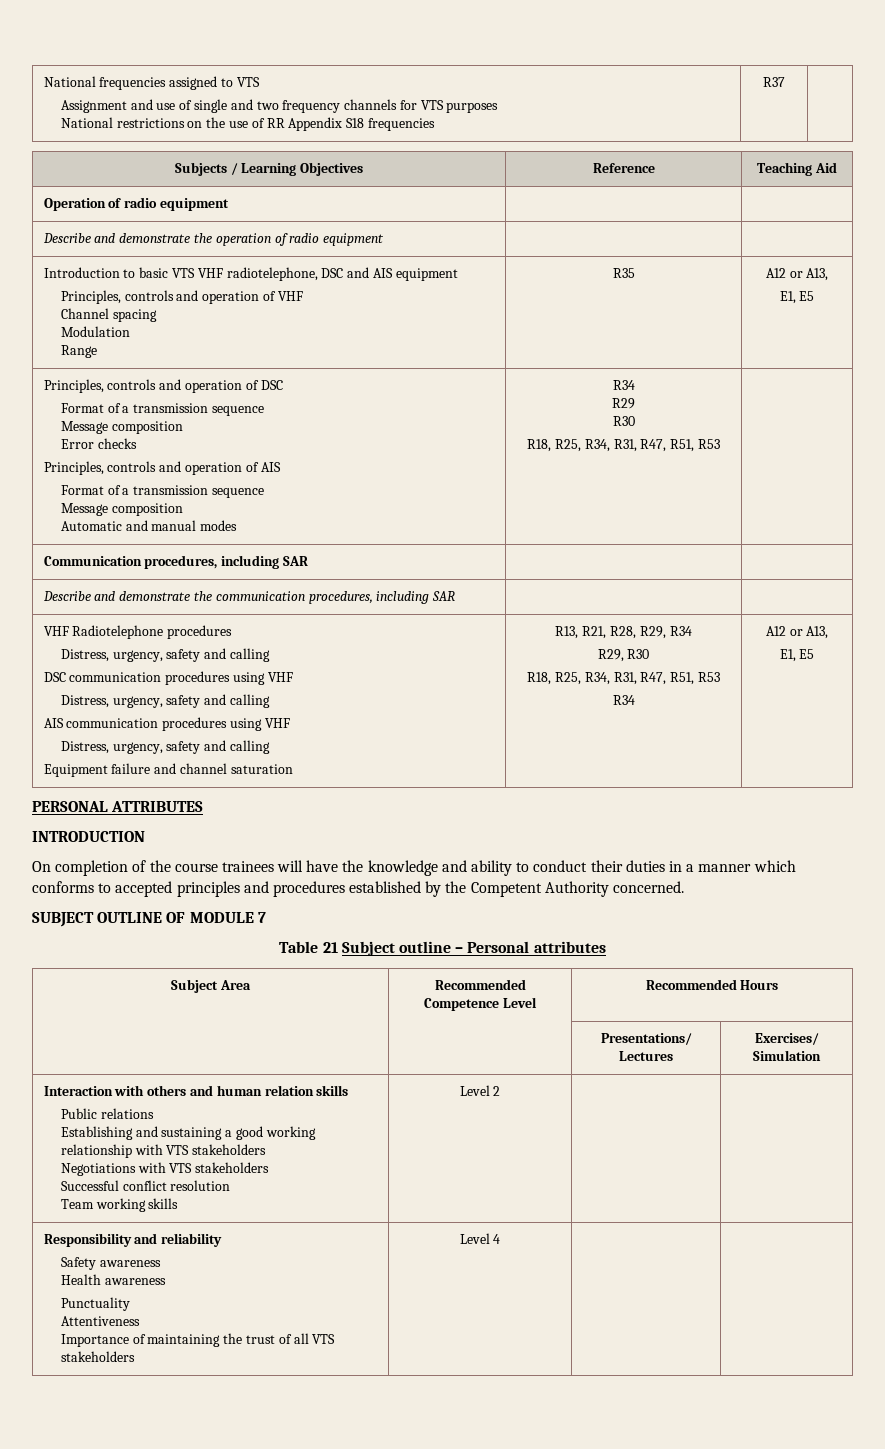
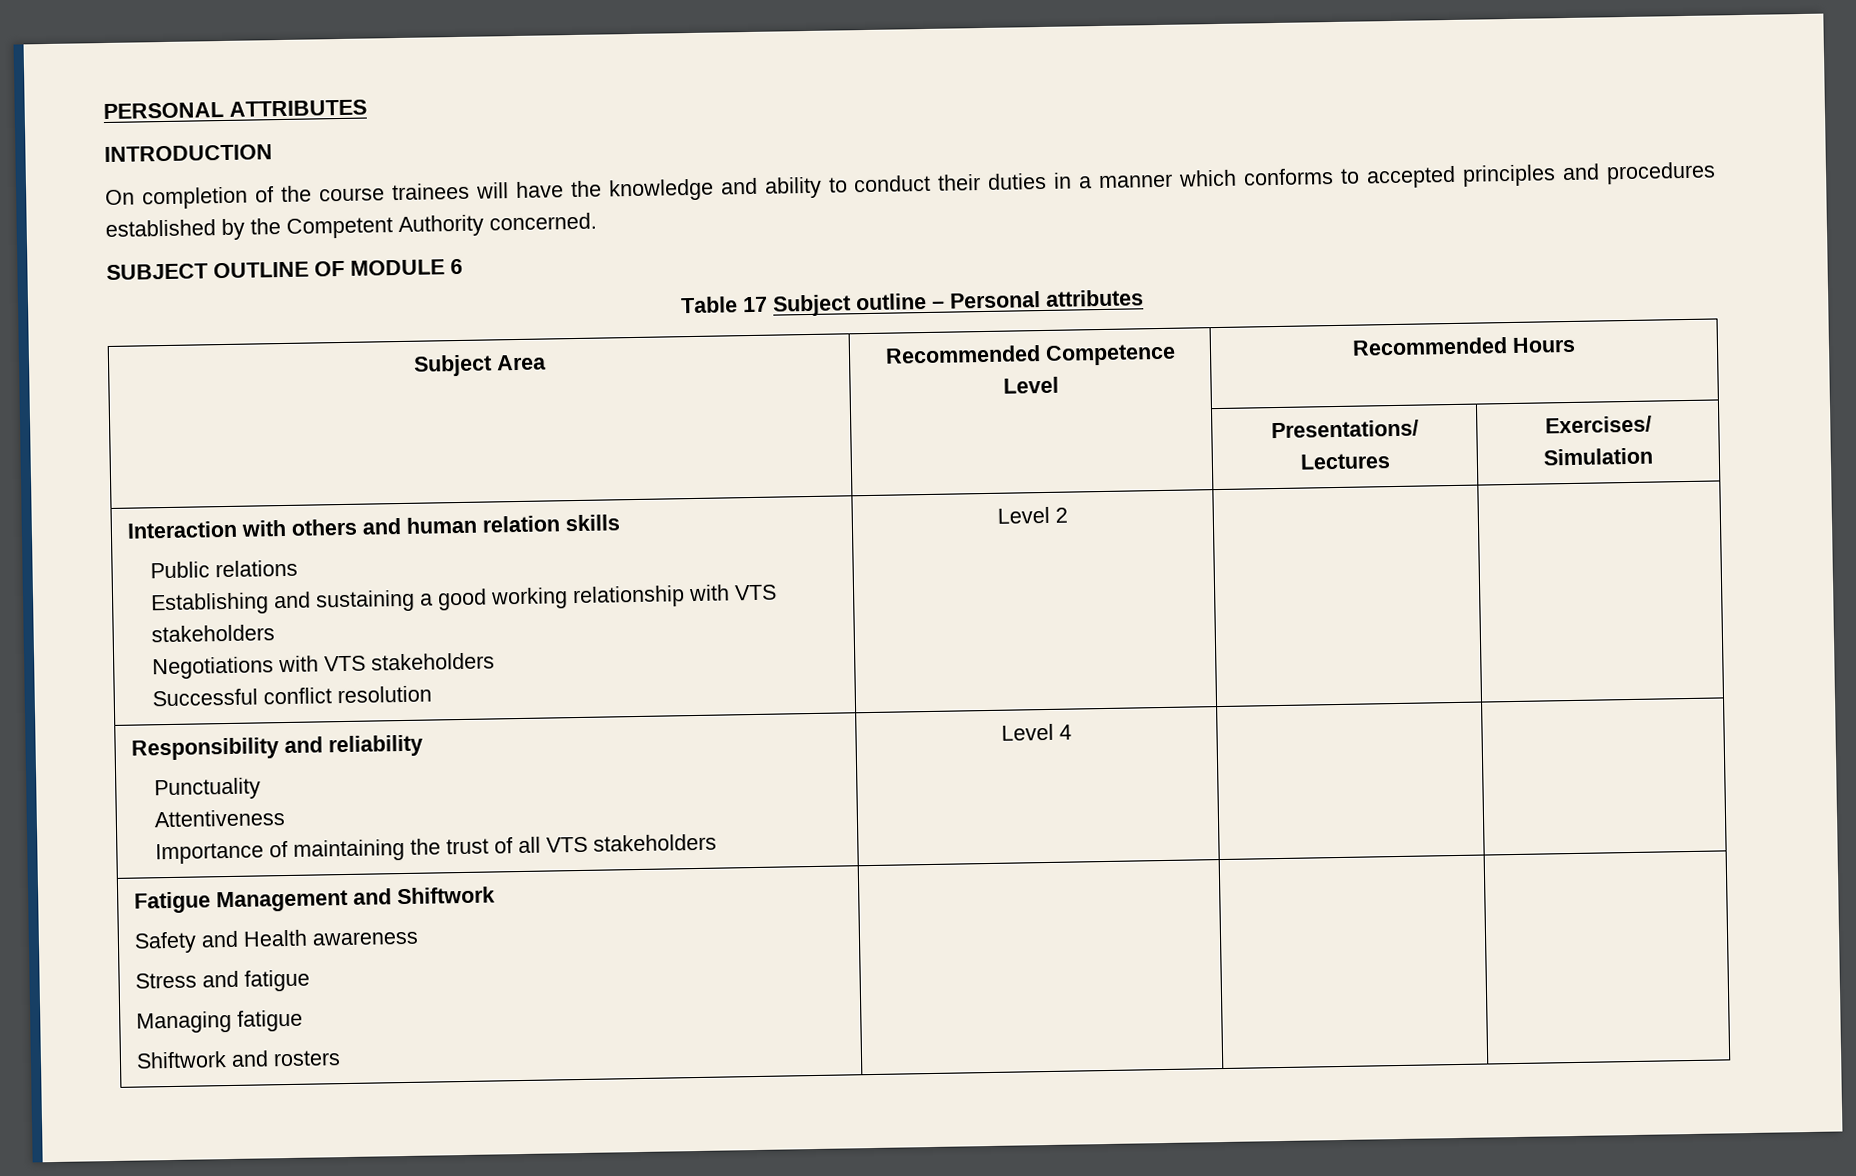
[43,76,260,90] [60,99,499,113] [60,117,435,131] [763,77,785,87] [174,162,364,176] [592,163,655,173] [757,162,837,176] [43,197,229,211] [42,233,385,246] [43,267,458,281] [60,290,303,304] [60,308,157,322] [60,326,130,337] [60,345,97,358] [612,268,635,278] [765,268,829,281] [779,291,815,304] [43,379,283,393] [60,403,264,416] [60,421,183,434] [60,438,137,449] [43,461,281,475] [60,485,264,498] [60,503,183,516] [60,520,238,531] [612,380,635,390] [612,398,635,409] [612,416,635,426] [527,439,720,452] [43,555,308,569] [42,591,456,604] [43,625,233,639] [60,648,270,662] [43,671,293,685] [60,694,270,708] [43,717,290,731] [60,740,270,754] [43,763,293,777] [555,626,692,639] [597,649,650,662] [527,672,720,685] [612,695,635,705] [765,626,829,639] [779,649,815,662] National frequencies assigned to VTS // Assignment and use of single and two frequency channels for VTS purposes // National restrictions on the use of RR Appendix S18 frequencies | R37 | // Subjects / Learning Objectives | Reference | Teaching Aid // Operation of radio equipment | | // Describe and demonstrate the operation of radio equipment | | // Introduction to basic VTS VHF radiotelephone, DSC and AIS equipment // Principles, controls and operation of VHF // Channel spacing // Modulation // Range | R35 | A12 or A13, // E1, E5 // Principles, controls and operation of DSC // Format of a transmission sequence // Message composition // Error checks // Principles, controls and operation of AIS // Format of a transmission sequence // Message composition // Automatic and manual modes | R34 // R29 // R30 // R18, R25, R34, R31, R47, R51, R53 | // Communication procedures, including SAR | | // Describe and demonstrate the communication procedures, including SAR | | // VHF Radiotelephone procedures // Distress, urgency, safety and calling // DSC communication procedures using VHF // Distress, urgency, safety and calling // AIS communication procedures using VHF // Distress, urgency, safety and calling // Equipment failure and channel saturation | R13, R21, R28, R29, R34 // R29, R30 // R18, R25, R34, R31, R47, R51, R53 // R34 | A12 or A13, // E1, E5 // -> (103, 110) none
[257,912,266,923] 7 -> [450,258,463,275] 6
[322,942,338,953] 21 -> [742,296,768,313] 17
[60,1198,179,1212] // Team working skills -> (433, 694) none
[60,1257,161,1270] [60,1274,166,1285] // Safety awareness // Health awareness -> (423, 746) none
(501, 1239) none -> [133,886,495,914] [133,929,419,954] [134,969,310,992] [135,1009,303,1034] [135,1050,341,1069] // Fatigue Management and Shiftwork // Safety and Health awareness // Stress and fatigue // Managing fatigue // Shiftwork and rosters | | |

